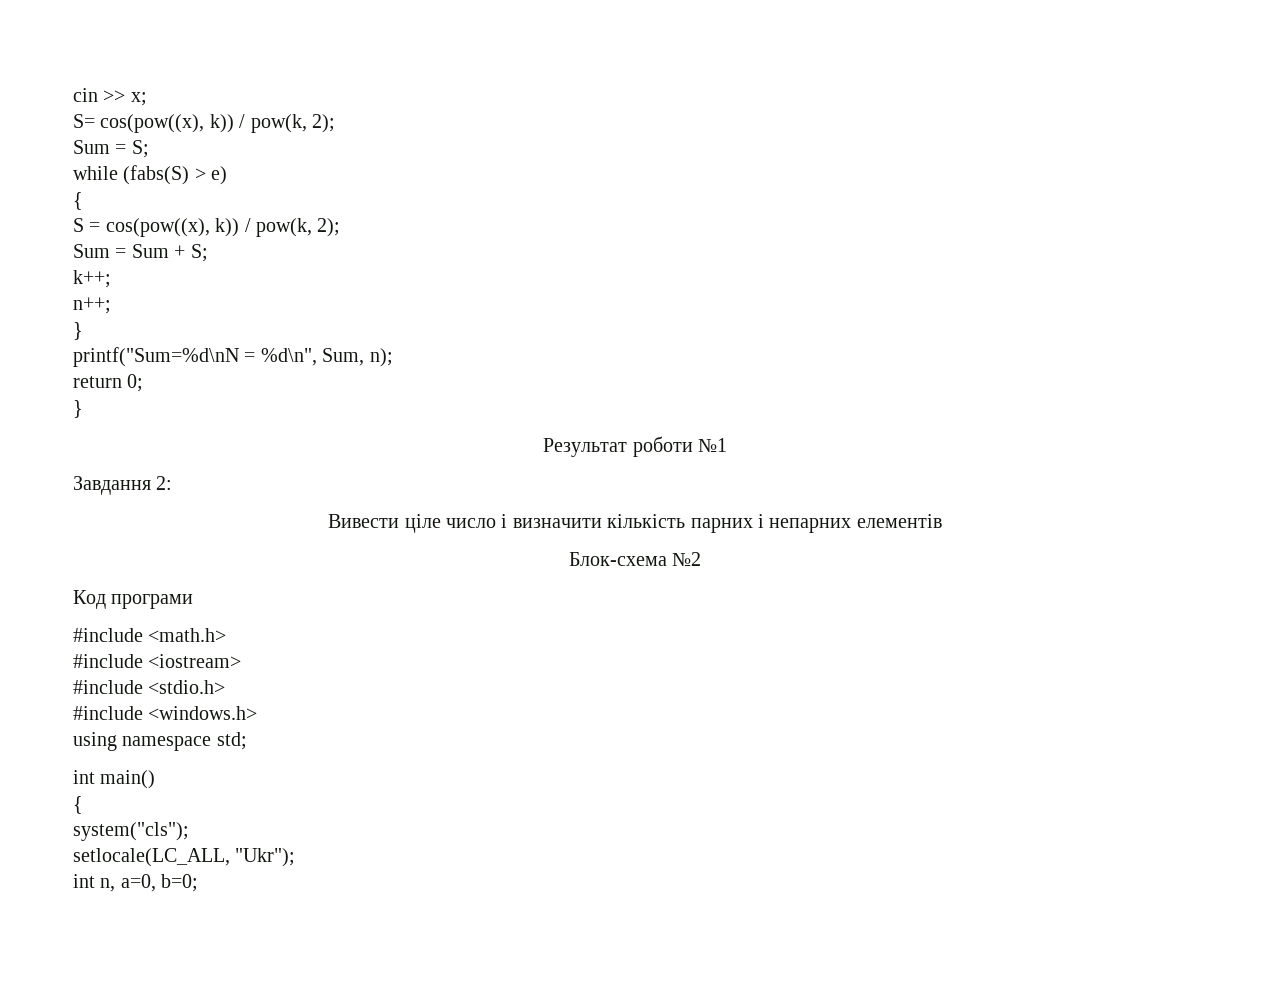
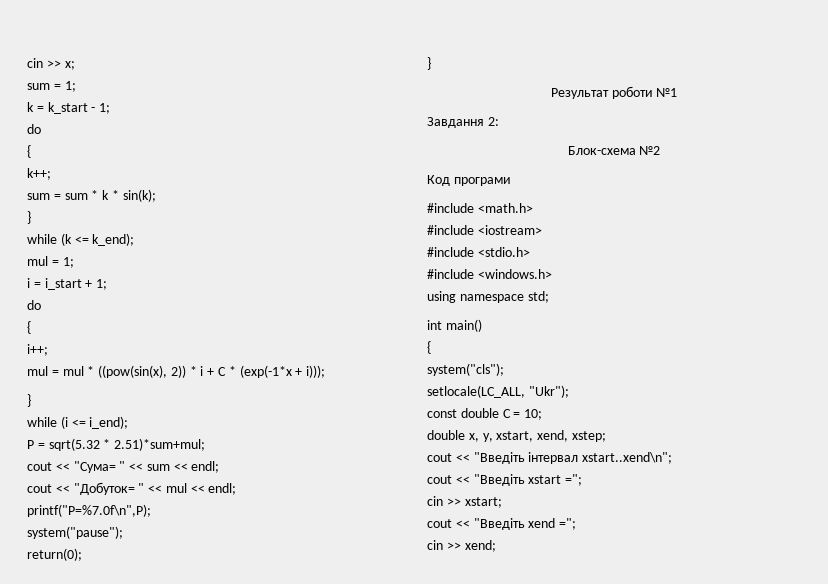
[73,114,335,133] [73,140,149,158] [73,165,228,185] [73,192,83,210] [73,218,341,237] [73,244,208,262] [73,270,111,288] [73,297,111,314] [73,322,83,340] [73,347,393,367] [73,374,144,392] S= cos(pow((x), k)) / pow(k, 2); // Sum = S; // while (fabs(S) > e) // { // S = cos(pow((x), k)) / pow(k, 2); // Sum = Sum + S; // k++; // n++; // } // printf("Sum=%d\nN = %d\n", Sum, n); // return 0; -> [27,81,76,92] [27,102,111,114] [27,124,41,134] [27,145,31,158] [27,168,51,180] [27,189,156,202] [27,211,31,224] [27,233,135,246] [27,256,74,268] [27,278,108,290] [27,300,41,310] [27,321,31,334] [27,344,48,356] [27,365,326,378] [27,394,31,407] [27,416,129,429] [27,438,206,451] [27,461,220,473] [27,482,237,495] [27,504,151,517] [27,526,123,539] [27,548,82,561] sum = 1; // k = k_start - 1; // do // { // k++; // sum = sum * k * sin(k); // } // while (k <= k_end); // mul = 1; // i = i_start + 1; // do // { // i++; // mul = mul * ((pow(sin(x), 2)) * i + C * (exp(-1*x + i))); // } // while (i <= i_end); // P = sqrt(5.32 * 2.51)*sum+mul; // cout << "Сума= " << sum << endl; // cout << "Добуток= " << mul << endl; // printf("P=%7.0f\n",P); // system("pause"); // return(0);
[328,514,942,533] // Вивести ціле число і визначити кількість парних і непарних елементів -> (499, 121) none
[73,874,199,892] int n, a=0, b=0; -> [427,408,543,420] [427,430,606,442] [427,452,673,464] [427,474,583,486] [427,496,502,508] [427,518,577,530] [427,540,496,552] const double C = 10; // double x, y, xstart, xend, xstep; // cout << "Введіть інтервал xstart..xend\n"; // cout << "Введіть xstart ="; // cin >> xstart; // cout << "Введіть xend ="; // cin >> xend;

